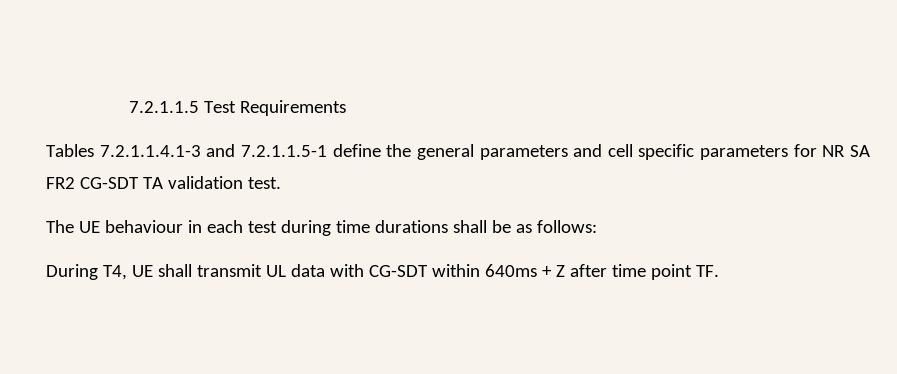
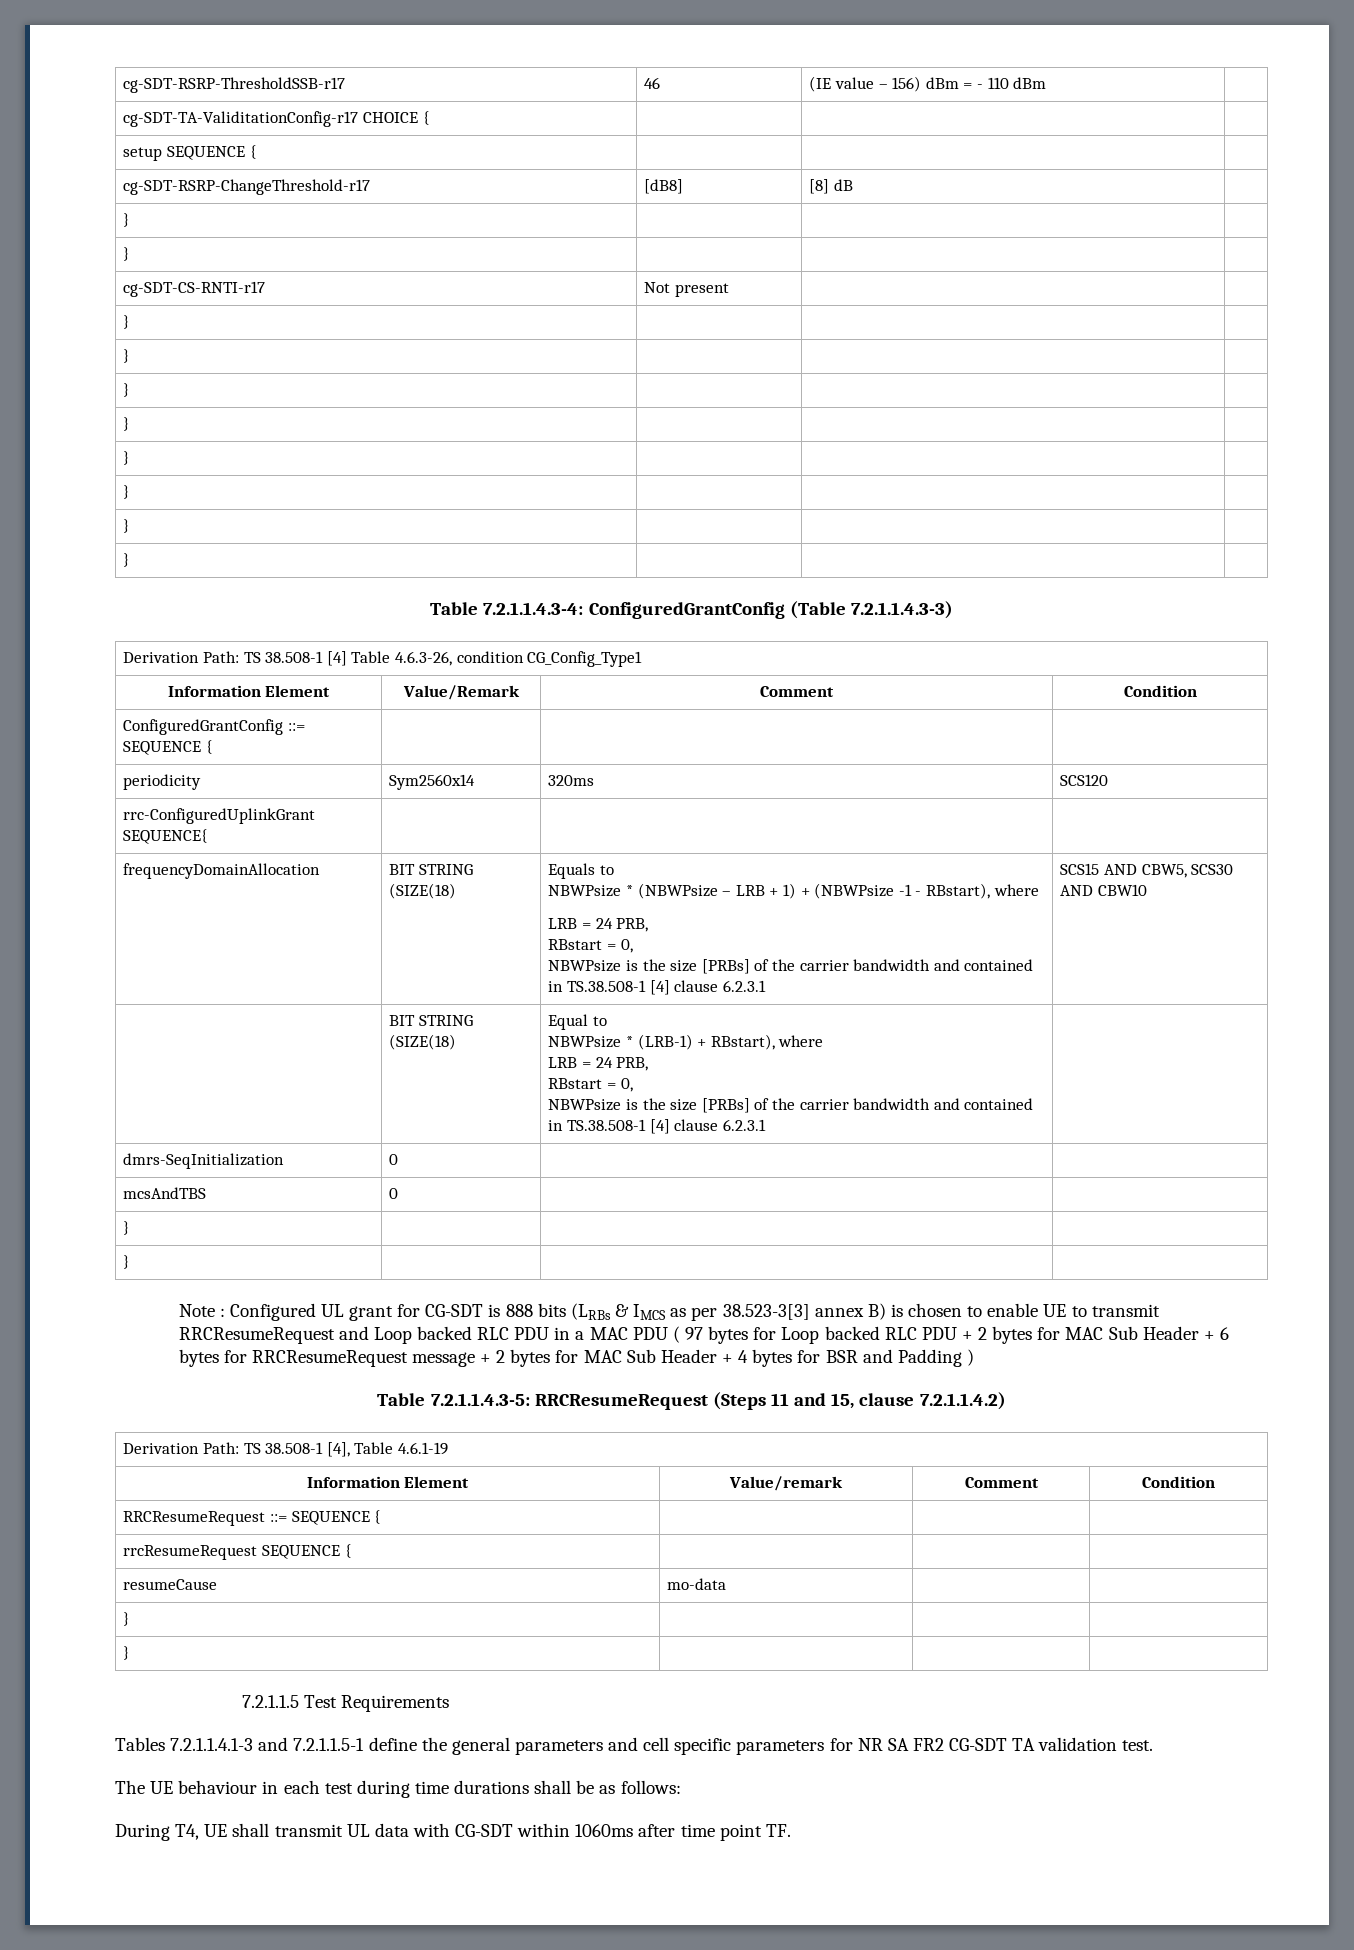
(128, 107) none -> [123,77,346,93] [644,77,661,89] [809,76,1047,92] [123,111,430,127] [123,145,257,161] [123,179,371,195] [644,179,684,194] [809,179,854,194] [123,213,131,227] [123,247,131,261] [123,281,266,297] [644,282,730,297] [123,315,131,329] [123,349,131,363] [123,383,131,397] [123,417,131,431] [123,451,131,465] [123,485,131,499] [123,519,131,533] [123,553,131,567] [430,601,953,619] [123,651,643,667] [167,685,331,697] [402,685,520,700] [760,686,835,697] [1123,685,1197,697] [123,719,306,735] [123,740,214,755] [123,774,202,790] [389,774,476,790] [548,775,595,786] [1060,774,1109,786] [123,808,316,824] [123,829,209,844] [123,863,321,879] [389,864,474,875] [389,883,457,899] [548,863,615,879] [548,883,1039,899] [548,918,649,932] [548,939,633,953] [548,959,1034,974] [548,980,766,995] [1060,863,1234,878] [1060,884,1148,896] [389,1015,474,1026] [389,1034,457,1050] [548,1014,608,1030] [548,1034,824,1050] [548,1057,649,1071] [548,1078,633,1092] [548,1098,1034,1113] [548,1119,766,1134] [123,1153,285,1169] [389,1154,399,1165] [123,1187,207,1199] [389,1188,399,1199] [123,1221,131,1235] [123,1255,131,1269] [178,1303,1160,1321] [178,1326,1229,1344] [178,1349,974,1367] [377,1392,1006,1410] [123,1442,448,1457] [306,1476,470,1488] [729,1476,844,1491] [964,1477,1039,1488] [1142,1476,1215,1488] [123,1510,382,1526] [123,1544,352,1560] [123,1579,218,1590] [667,1578,727,1590] [123,1612,131,1626] [123,1646,131,1660] cg-SDT-RSRP-ThresholdSSB-r17 | 46 | (IE value – 156) dBm = - 110 dBm | // cg-SDT-TA-ValiditationConfig-r17 CHOICE { | | | // setup SEQUENCE { | | | // cg-SDT-RSRP-ChangeThreshold-r17 | [dB8] | [8] dB | // } | | | // } | | | // cg-SDT-CS-RNTI-r17 | Not present | | // } | | | // } | | | // } | | | // } | | | // } | | | // } | | | // } | | | // } | | | // Table 7.2.1.1.4.3-4: ConfiguredGrantConfig (Table 7.2.1.1.4.3-3) // Derivation Path: TS 38.508-1 [4] Table 4.6.3-26, condition CG_Config_Type1 // Information Element | Value/Remark | Comment | Condition // ConfiguredGrantConfig ::= SEQUENCE { | | | // periodicity | Sym2560x14 | 320ms | SCS120 // rrc-ConfiguredUplinkGrant SEQUENCE{ | | | // frequencyDomainAllocation | BIT STRING (SIZE(18) | Equals to // NBWPsize * (NBWPsize – LRB + 1) + (NBWPsize -1 - RBstart), where // LRB = 24 PRB, // RBstart = 0, // NBWPsize is the size [PRBs] of the carrier bandwidth and contained in TS.38.508-1 [4] clause 6.2.3.1 | SCS15 AND CBW5, SCS30 AND CBW10 // | BIT STRING (SIZE(18) | Equal to // NBWPsize * (LRB-1) + RBstart), where // LRB = 24 PRB, // RBstart = 0, // NBWPsize is the size [PRBs] of the carrier bandwidth and contained in TS.38.508-1 [4] clause 6.2.3.1 | // dmrs-SeqInitialization | 0 | | // mcsAndTBS | 0 | | // } | | | // } | | | // Note : Configured UL grant for CG-SDT is 888 bits (LRBs & IMCS as per 38.523-3[3] annex B) is chosen to enable UE to transmit RRCResumeRequest and Loop backed RLC PDU in a MAC PDU ( 97 bytes for Loop backed RLC PDU + 2 bytes for MAC Sub Header + 6 bytes for RRCResumeRequest message + 2 bytes for MAC Sub Header + 4 bytes for BSR and Padding ) // Table 7.2.1.1.4.3-5: RRCResumeRequest (Steps 11 and 15, clause 7.2.1.1.4.2) // Derivation Path: TS 38.508-1 [4], Table 4.6.1-19 // Information Element | Value/remark | Comment | Condition // RRCResumeRequest ::= SEQUENCE { | | | // rrcResumeRequest SEQUENCE { | | | // resumeCause | mo-data | | // } | | | // } | | | //
[484,264,565,277] 640ms + Z -> [575,1824,634,1837] 1060ms

